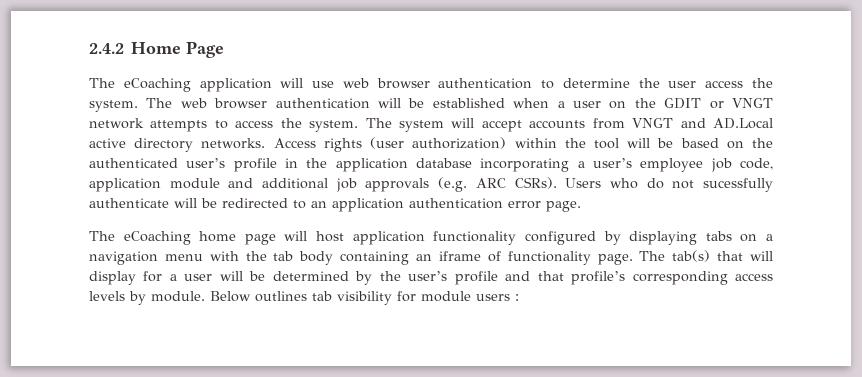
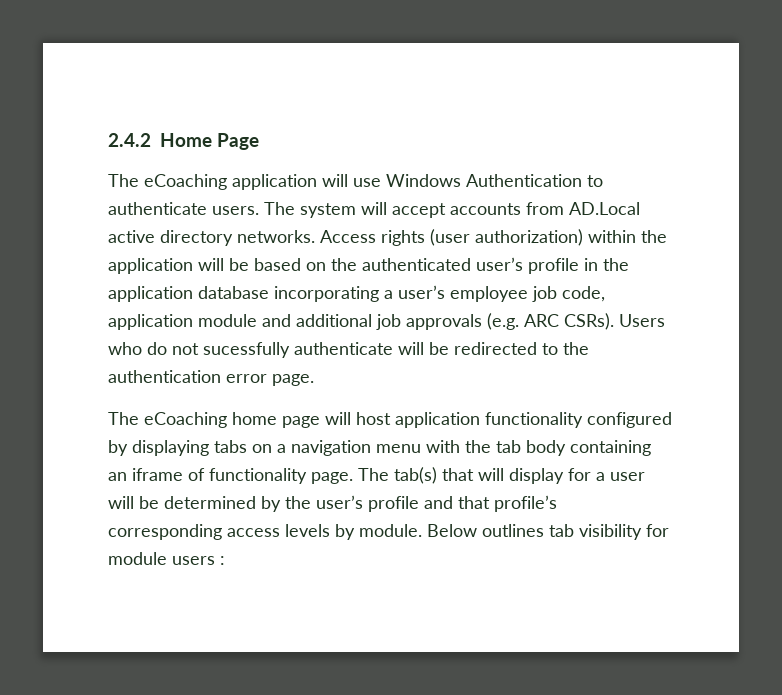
[342,78,773,89] [89,98,773,112] [89,118,359,132] web browser authentication to determine the user access the system. The web browser authentication will be established when a user on the GDIT or VNGT network attempts to access the system. -> [386,174,603,187] [108,202,259,215] Windows Authentication to authenticate users.
[632,118,706,128] VNGT and -> (564, 208) none
[593,138,619,149] tool -> [108,258,193,274] application
[311,198,404,212] an application -> [563,342,589,355] the

